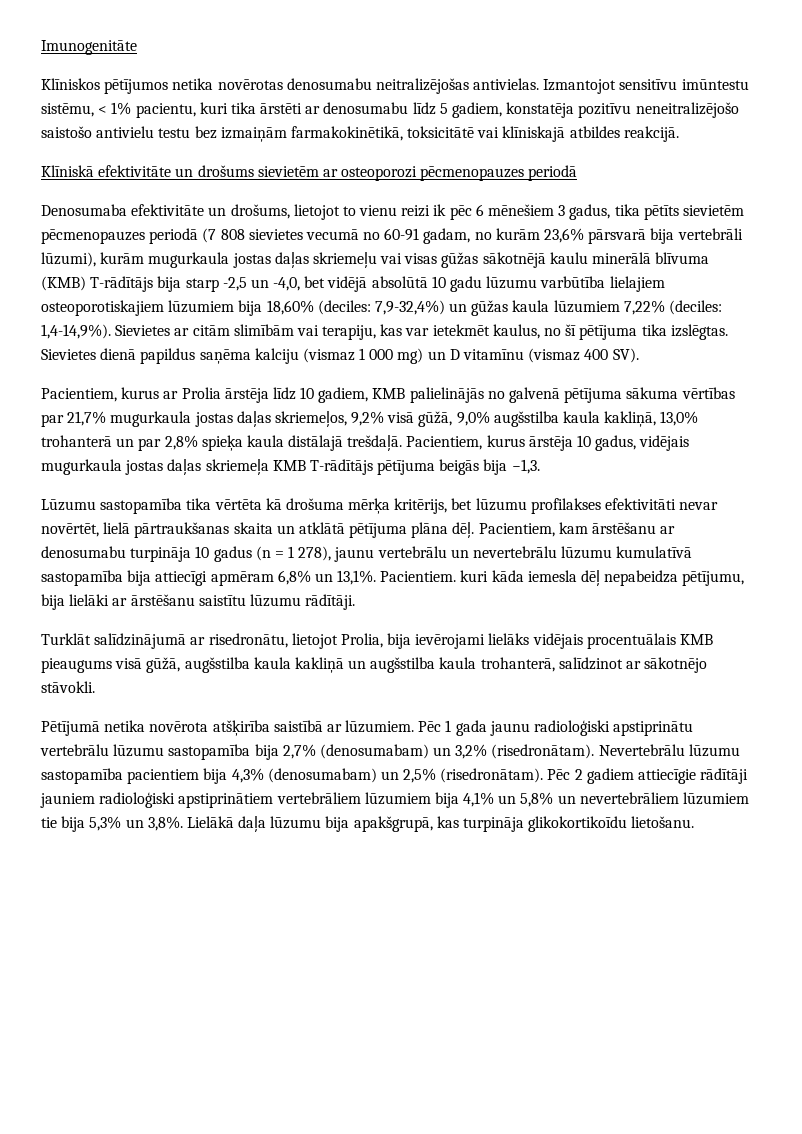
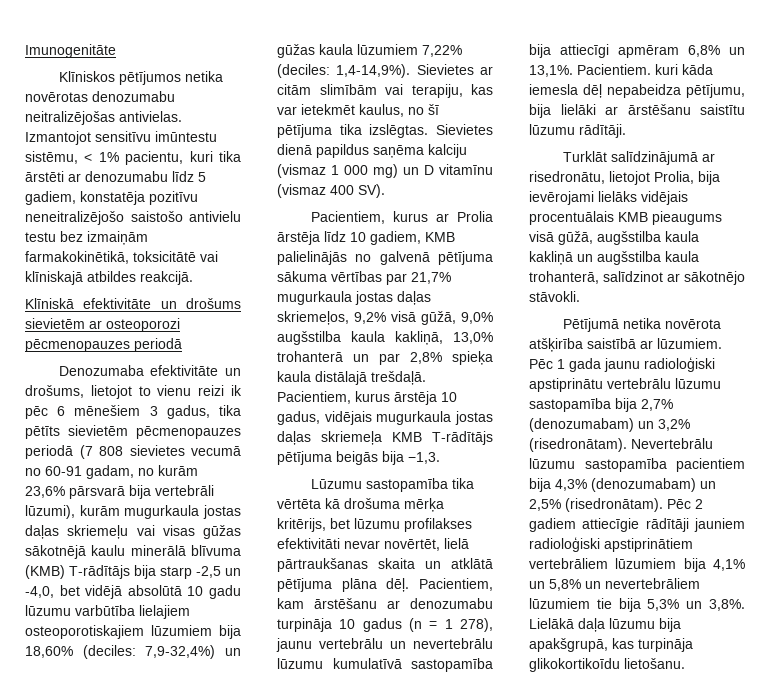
[286,78,372,90] denosumabu -> [92,91,175,102] denozumabu
[323,102,409,114] denosumabu -> [85,171,168,182] denozumabu
[41,204,127,216] Denosumaba -> [58,365,144,376] Denozumaba
[41,546,126,558] denosumabu -> [410,598,493,609] denozumabu
[319,744,429,759] (denosumabam) -> [529,418,634,432] (denozumabam)
[267,768,377,783] (denosumabam) -> [591,478,696,492] (denozumabam)

